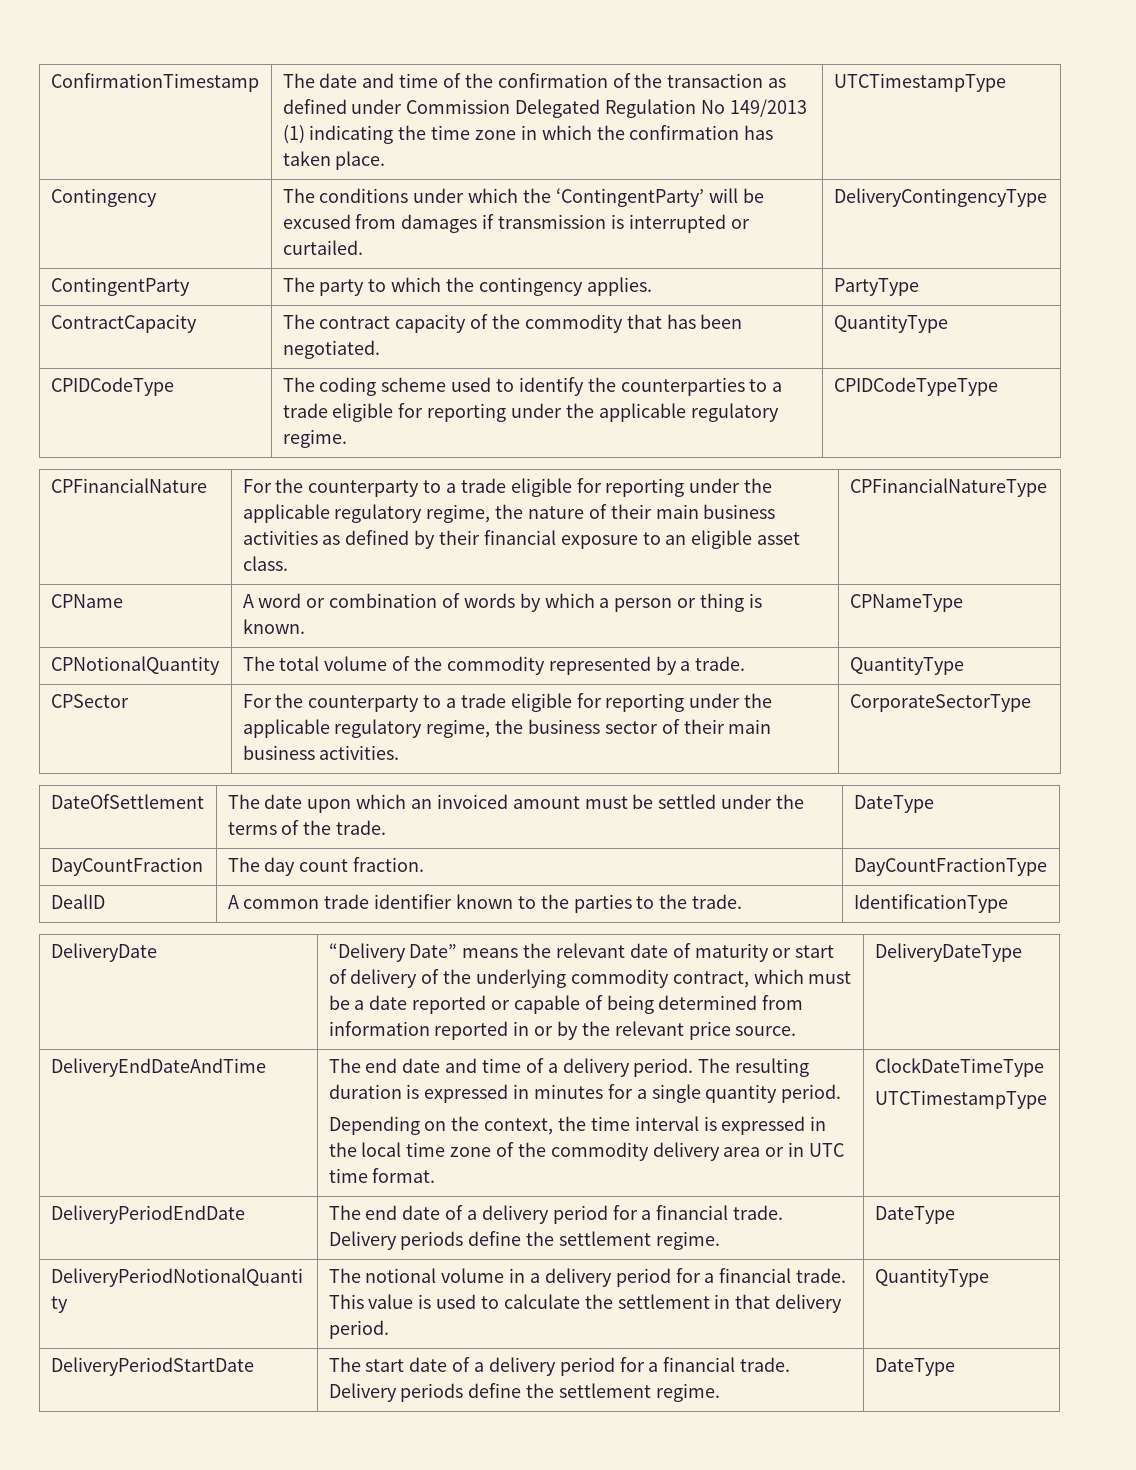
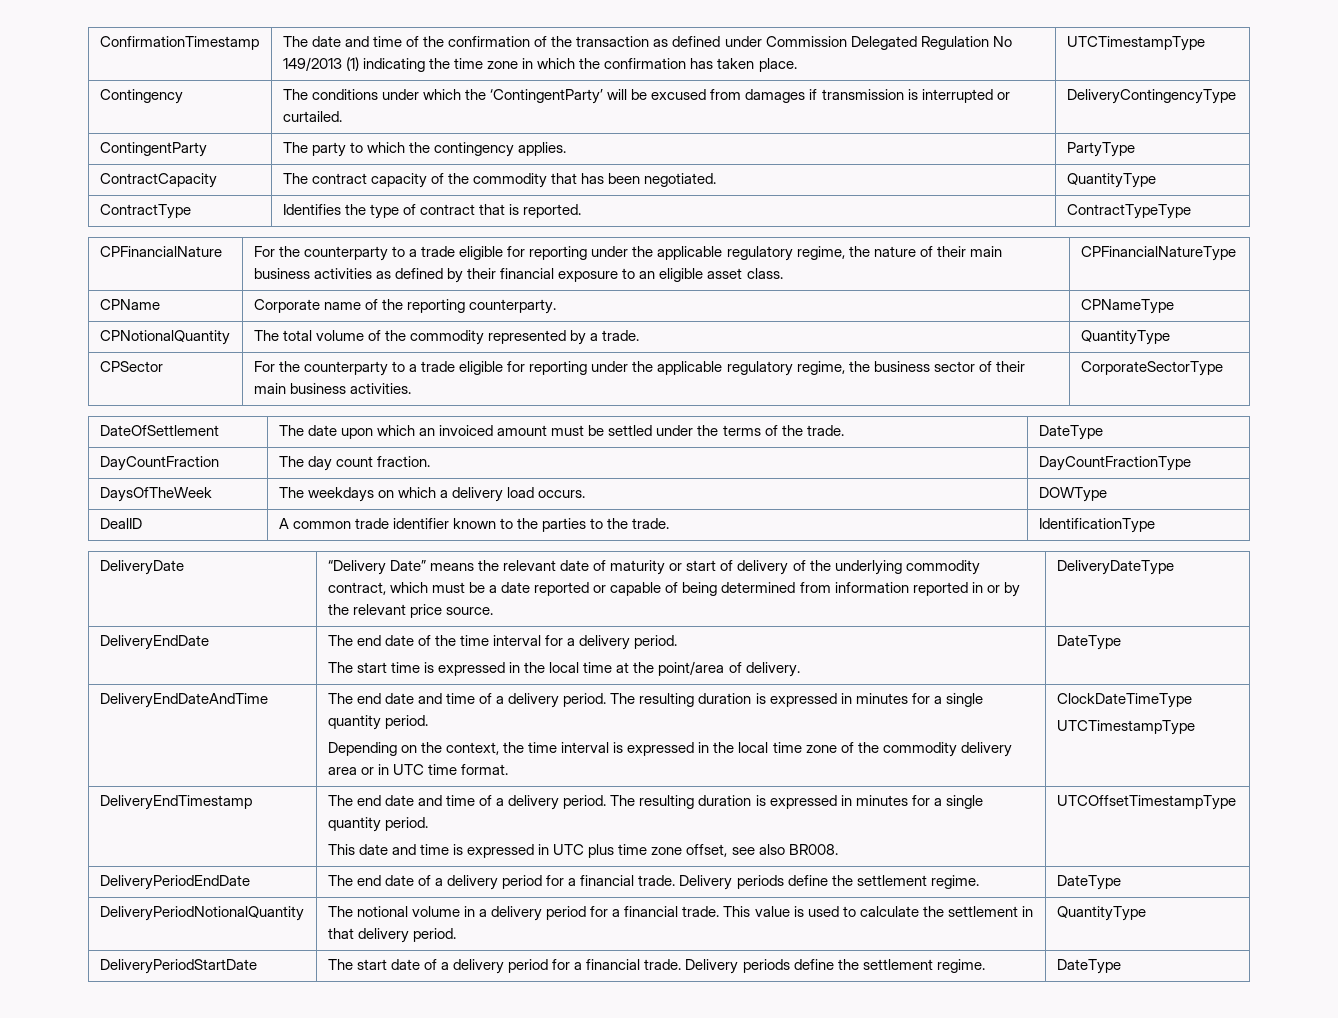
[50,377,174,396] [282,377,783,396] [282,403,779,422] [282,429,347,448] [833,377,998,396] CPIDCodeType | The coding scheme used to identify the counterparties to a trade eligible for reporting under the applicable regulatory regime. | CPIDCodeTypeType -> [99,204,191,219] [282,204,582,219] [1066,204,1191,219] ContractType | Identifies the type of contract that is reported. | ContractTypeType
[242,593,762,612] [242,619,305,634] A word or combination of words by which a person or thing is known. -> [253,299,557,314] Corporate name of the reporting counterparty.
(1047, 866) none -> [99,487,212,502] [278,487,586,502] [1038,487,1107,502] // DaysOfTheWeek | The weekdays on which a delivery load occurs. | DOWType
(1022, 952) none -> [99,635,209,650] [327,635,678,650] [327,661,800,677] [1056,635,1121,650] // DeliveryEndDate | The end date of the time interval for a delivery period. // The start time is expressed in the local time at the point/area of delivery. | DateType
(1047, 1099) none -> [99,795,252,810] [327,795,983,810] [327,817,428,832] [327,844,838,858] [1056,795,1236,810] // DeliveryEndTimestamp | The end date and time of a delivery period. The resulting duration is expressed in minutes for a single quantity period. // This date and time is expressed in UTC plus time zone offset, see also BR008. | UTCOffsetTimestampType

